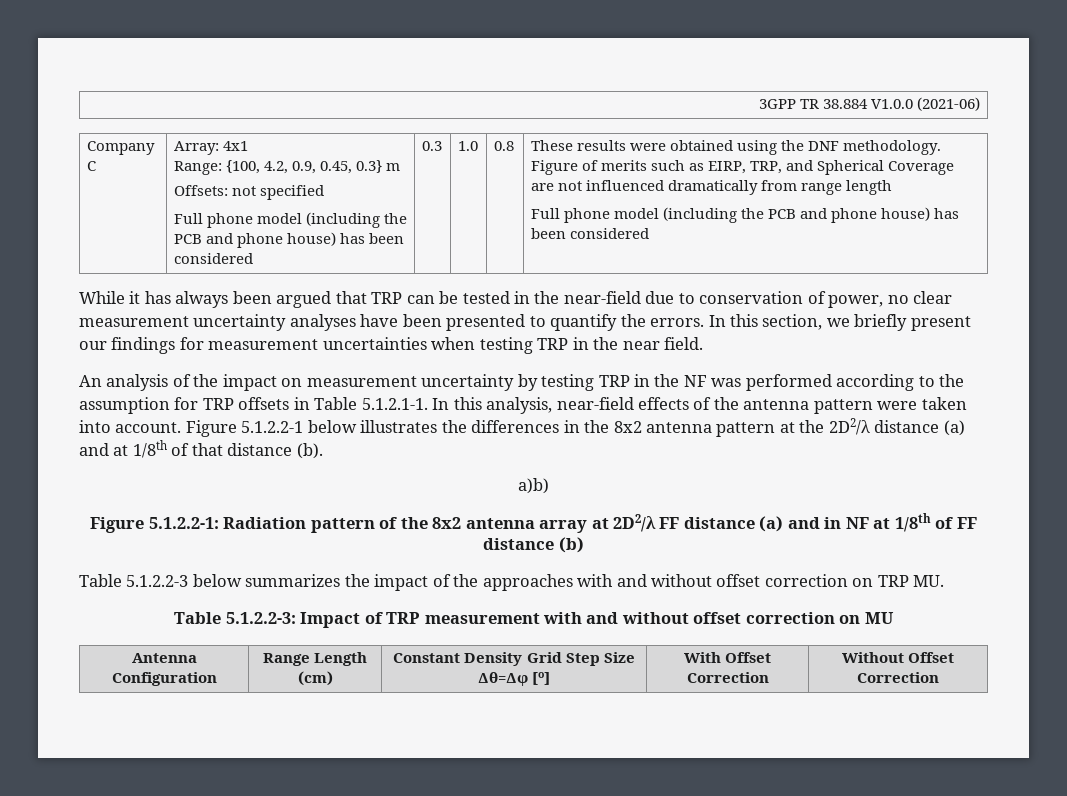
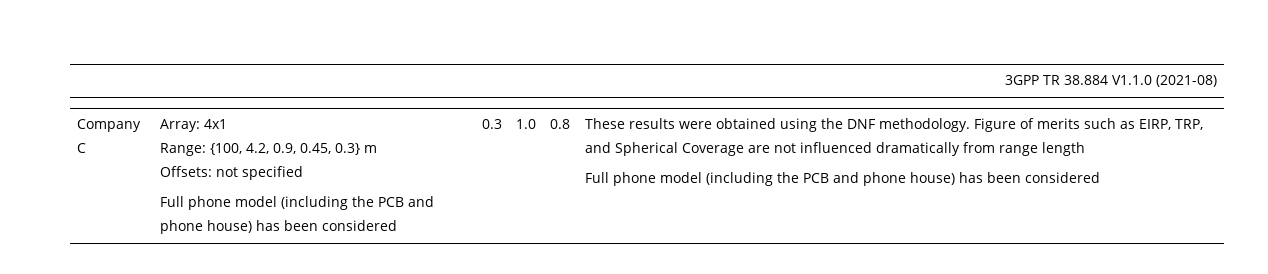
[871,97,981,111] V1.0.0 (2021-06) -> [1112,75,1218,87] V1.1.0 (2021-08)
[79,291,953,308] [79,314,971,331] [79,337,704,354] [79,374,965,391] [79,397,967,414] [79,418,965,437] [79,440,323,459] [518,478,549,494] [90,513,977,533] [483,537,584,553] [79,574,945,591] [174,612,894,628] [131,653,197,663] [111,672,217,686] [262,652,368,666] [297,671,333,686] [393,652,635,666] [477,672,551,686] [683,652,772,663] [686,672,769,683] [841,652,955,663] [856,672,939,683] // While it has always been argued that TRP can be tested in the near-field due to conservation of power, no clear measurement uncertainty analyses have been presented to quantify the errors. In this section, we briefly present our findings for measurement uncertainties when testing TRP in the near field. // An analysis of the impact on measurement uncertainty by testing TRP in the NF was performed according to the assumption for TRP offsets in Table 5.1.2.1-1. In this analysis, near-field effects of the antenna pattern were taken into account. Figure 5.1.2.2-1 below illustrates the differences in the 8x2 antenna pattern at the 2D2/λ distance (a) and at 1/8th of that distance (b). // a)b) // Figure 5.1.2.2-1: Radiation pattern of the 8x2 antenna array at 2D2/λ FF distance (a) and in NF at 1/8th of FF distance (b) // Table 5.1.2.2-3 below summarizes the impact of the approaches with and without offset correction on TRP MU. // Table 5.1.2.2-3: Impact of TRP measurement with and without offset correction on MU // Antenna Configuration | Range Length (cm) | Constant Density Grid Step Size Δθ=Δφ [o] | With Offset Correction | Without Offset Correction -> (1100, 177) none

